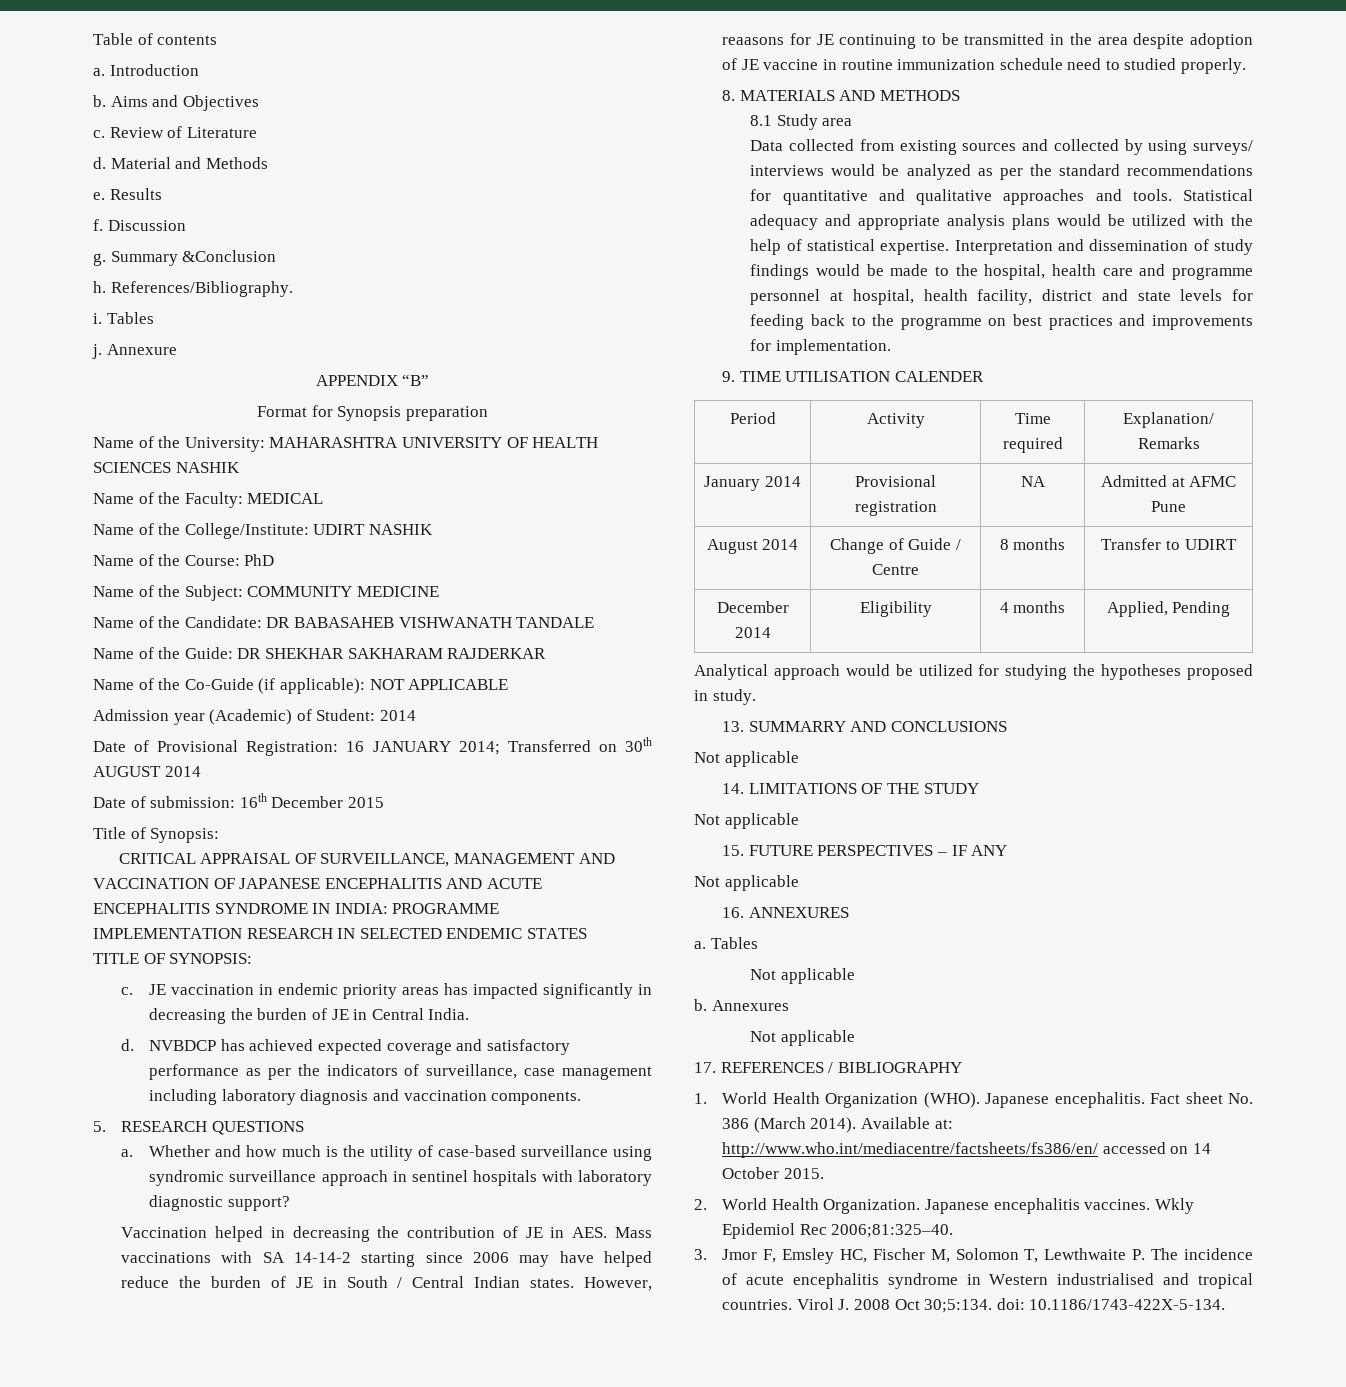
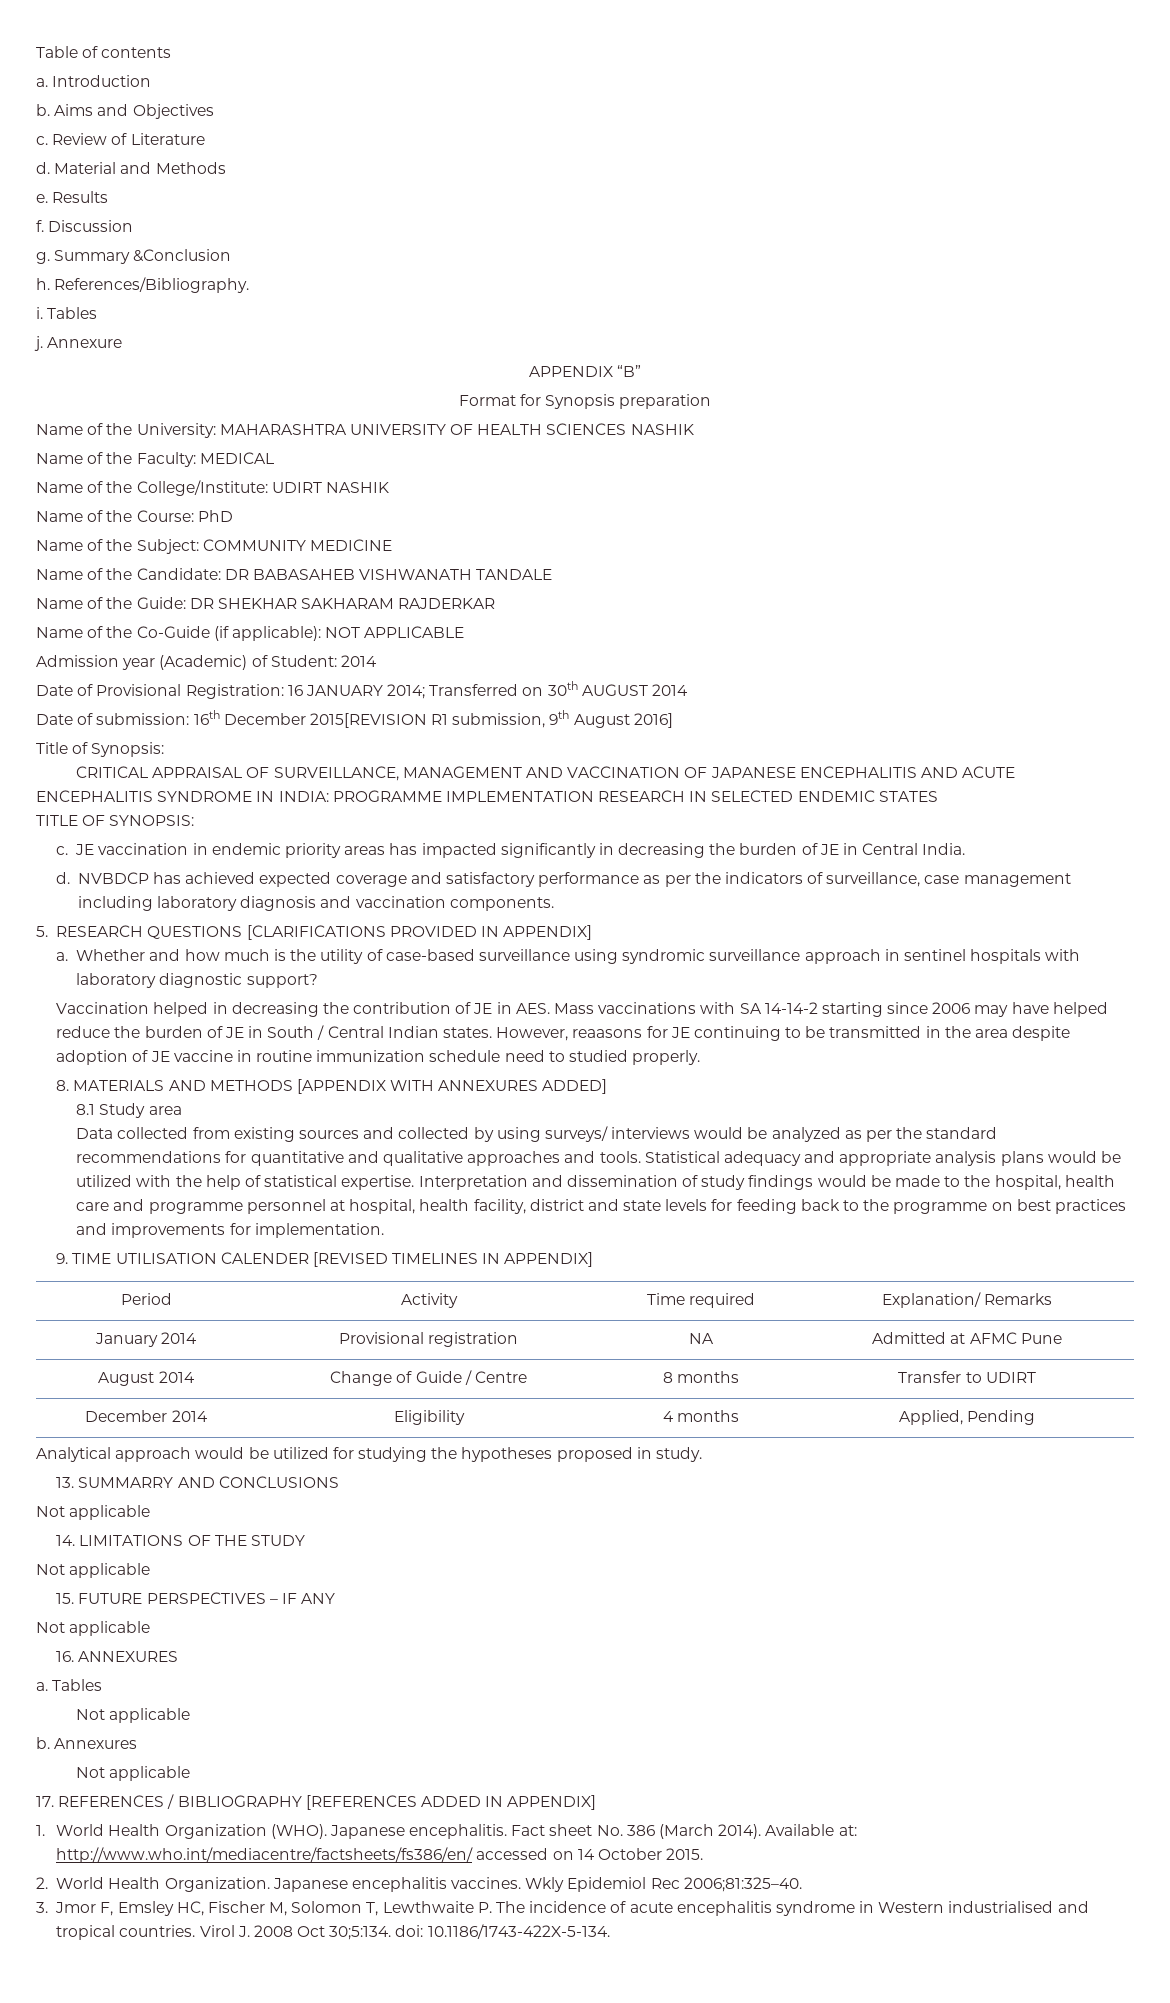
[347,797,384,808] 2015 -> [309,710,673,728] 2015[REVISION R1 submission, 9th August 2016]
(304, 1128) none -> [246,925,593,940] [CLARIFICATIONS PROVIDED IN APPENDIX]
(960, 95) none -> [296,1079,608,1094] [APPENDIX WITH ANNEXURES ADDED]
(984, 376) none -> [312,1252,594,1267] [REVISED TIMELINES IN APPENDIX]
(962, 1067) none -> [305,1795,597,1810] [REFERENCES ADDED IN APPENDIX]

